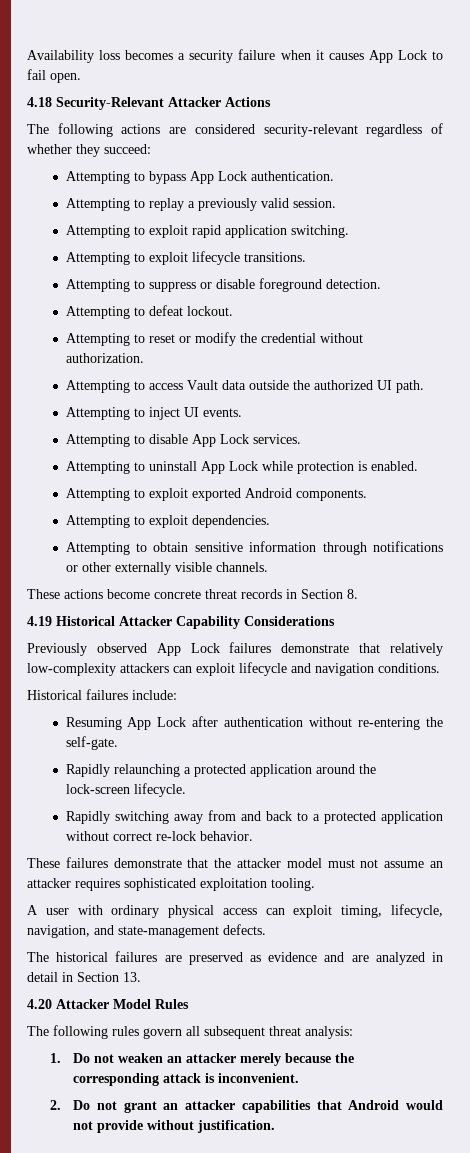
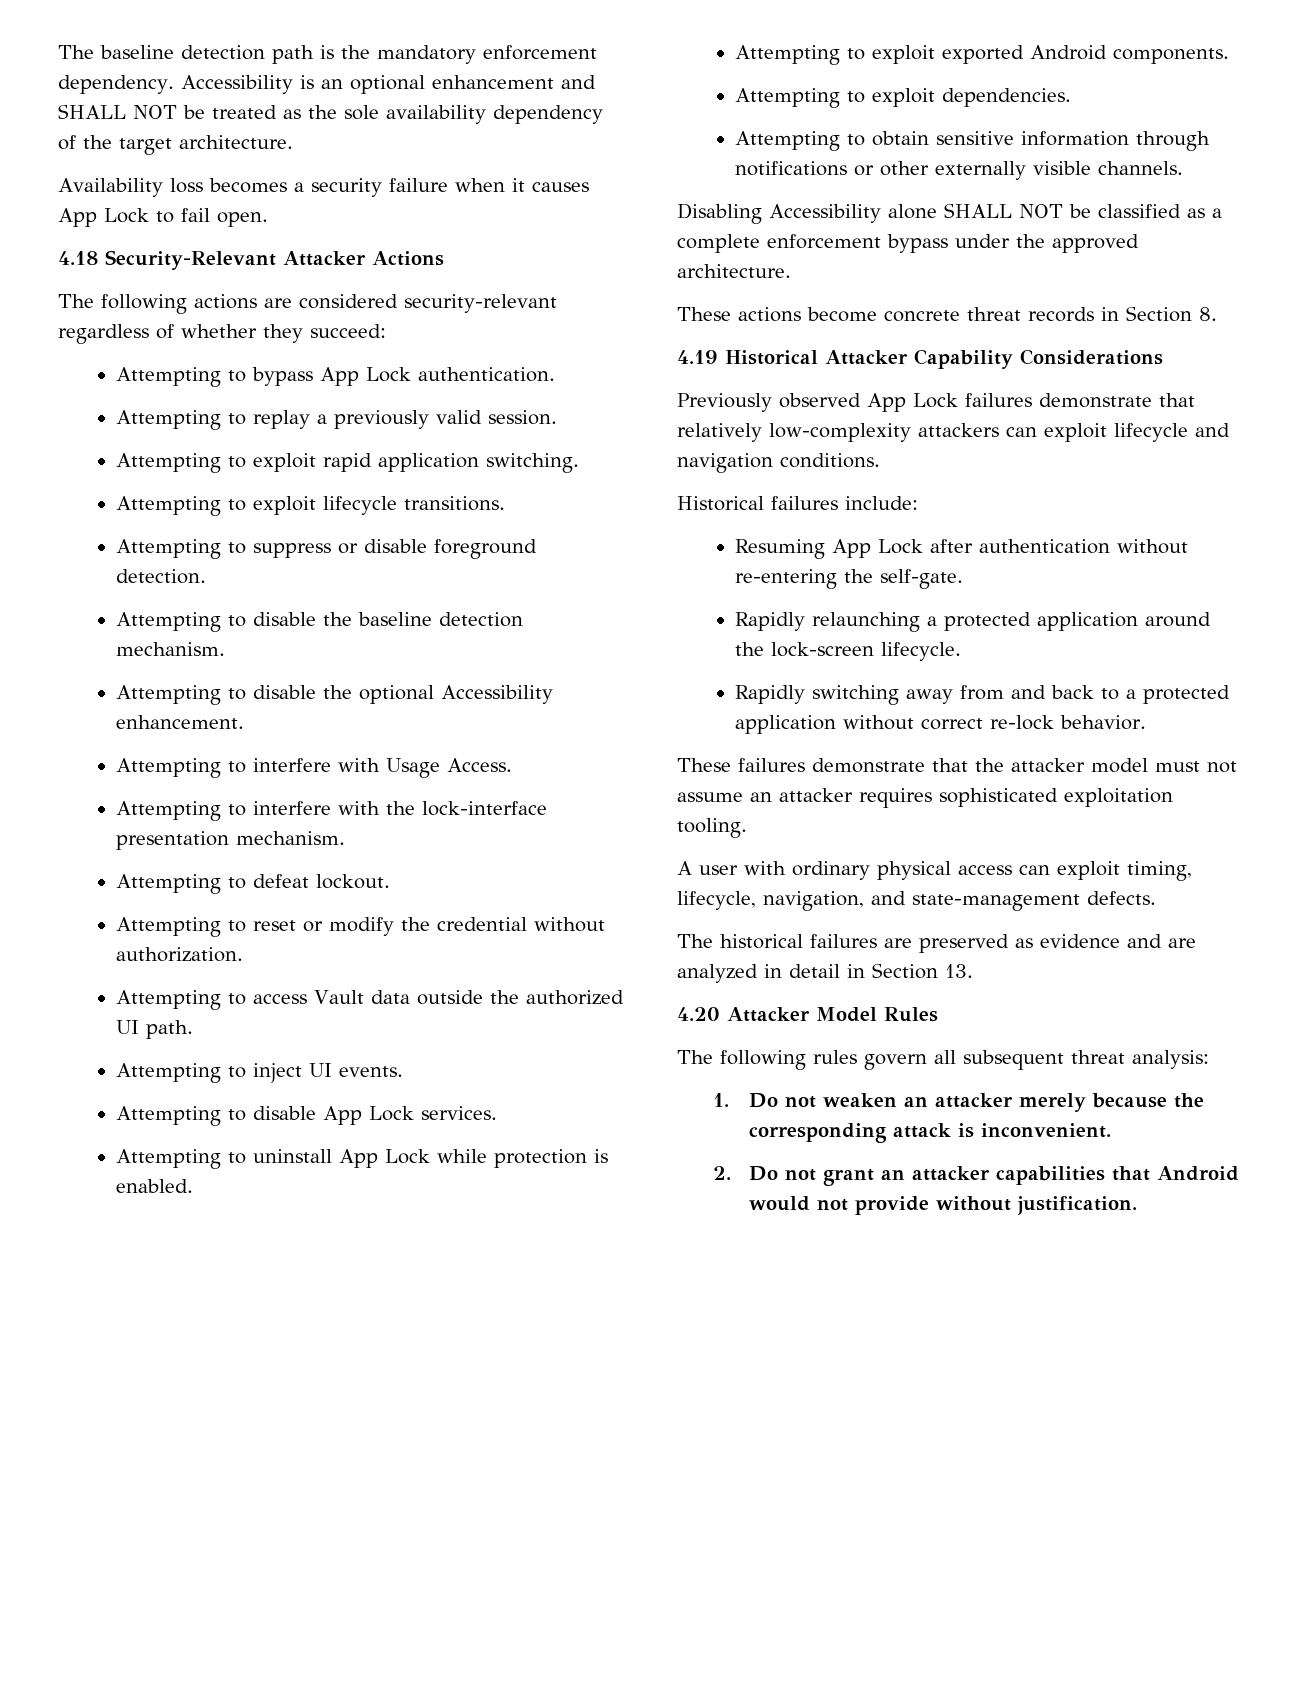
(27, 56) none -> [58,45,597,64] [58,75,596,94] [58,104,603,124] [58,135,293,155] The baseline detection path is the mandatory enforcement dependency. Accessibility is an optional enhancement and SHALL NOT be treated as the sole availability dependency of the target architecture. //
(381, 284) none -> [116,612,524,632] [116,642,226,656] [116,685,554,705] [116,715,245,729] [116,758,513,778] [116,801,548,821] [116,831,346,850] // Attempting to disable the baseline detection mechanism. // Attempting to disable the optional Accessibility enhancement. // Attempting to interfere with Usage Access. // Attempting to interfere with the lock-interface presentation mechanism.
(268, 567) none -> [677,203,1222,224] [677,234,1139,253] [677,264,791,278] // Disabling Accessibility alone SHALL NOT be classified as a complete enforcement bypass under the approved architecture.

